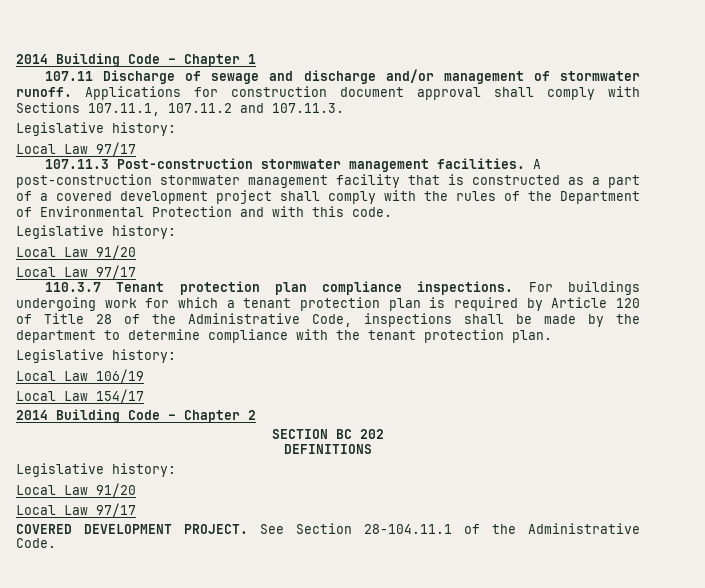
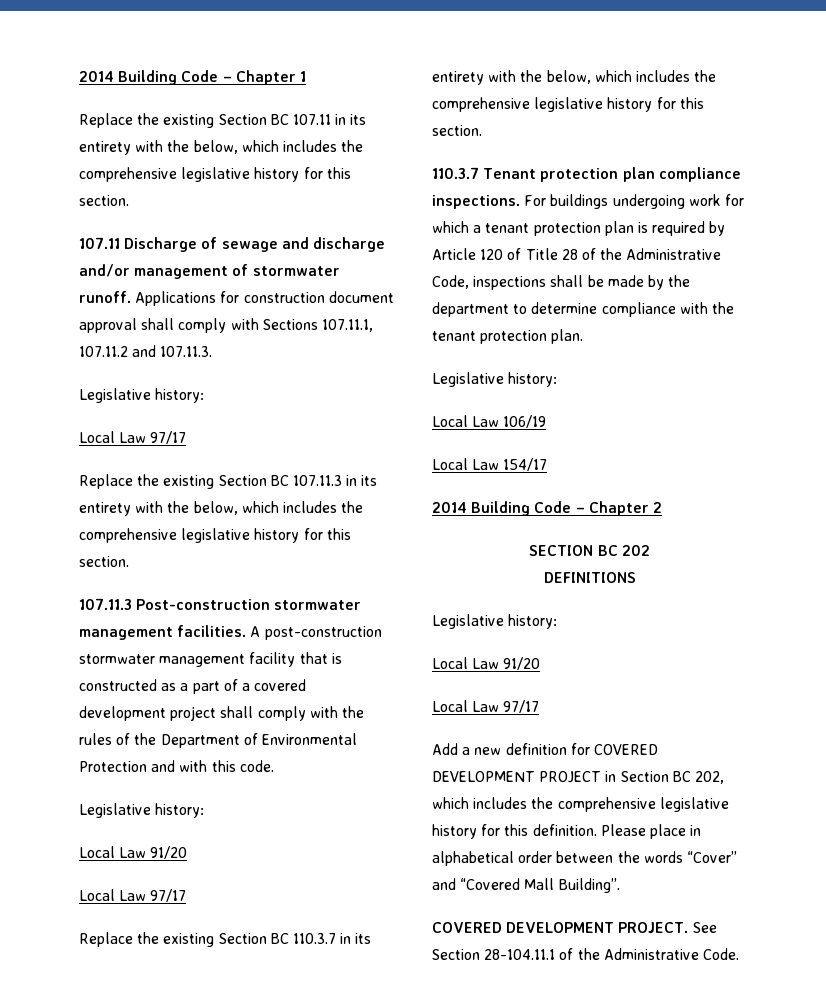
(256, 59) none -> [79,113,367,128] [79,140,364,155] [79,167,351,182] [79,195,129,206] // Replace the existing Section BC 107.11 in its entirety with the below, which includes the comprehensive legislative history for this section.
(136, 149) none -> [79,474,378,489] [79,501,364,516] [79,528,351,543] [79,556,129,567] // Replace the existing Section BC 107.11.3 in its entirety with the below, which includes the comprehensive legislative history for this section.
(136, 272) none -> [79,932,372,947] [432,70,717,85] [432,97,704,112] [432,125,482,136] // Replace the existing Section BC 110.3.7 in its entirety with the below, which includes the comprehensive legislative history for this section.
(136, 510) none -> [432,743,658,755] [432,771,724,784] [432,797,729,812] [432,824,702,839] [432,851,737,866] [432,878,620,893] // Add a new definition for COVERED DEVELOPMENT PROJECT in Section BC 202, which includes the comprehensive legislative history for this definition. Please place in alphabetical order between the words “Cover” and “Covered Mall Building”.

